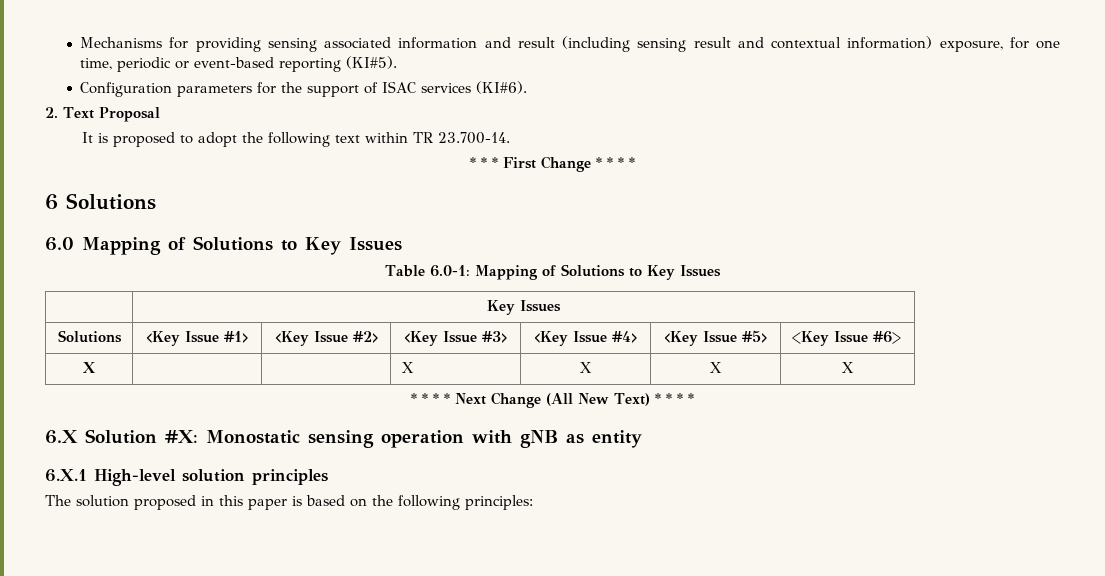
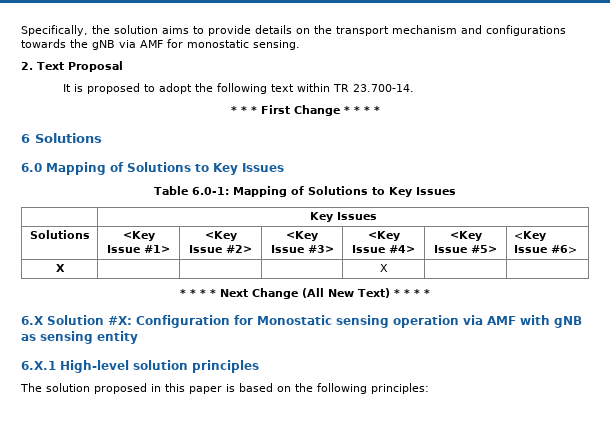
[80,36,1060,52] [80,56,398,72] [80,81,528,97] Mechanisms for providing sensing associated information and result (including sensing result and contextual information) exposure, for one time, periodic or event-based reporting (KI#5). // Configuration parameters for the support of ISAC services (KI#6). -> [21,25,566,36] [21,39,300,50] Specifically, the solution aims to provide details on the transport mechanism and configurations towards the gNB via AMF for monostatic sensing.
[401,362,414,373] [580,362,592,373] [710,362,722,373] [842,362,854,373] X | X | X | X -> [379,264,388,272] | X | |
(198, 436) none -> [136,315,253,328] Configuration for
(464, 439) none -> [463,315,516,325] via AMF
(584, 439) none -> [40,331,93,344] sensing

